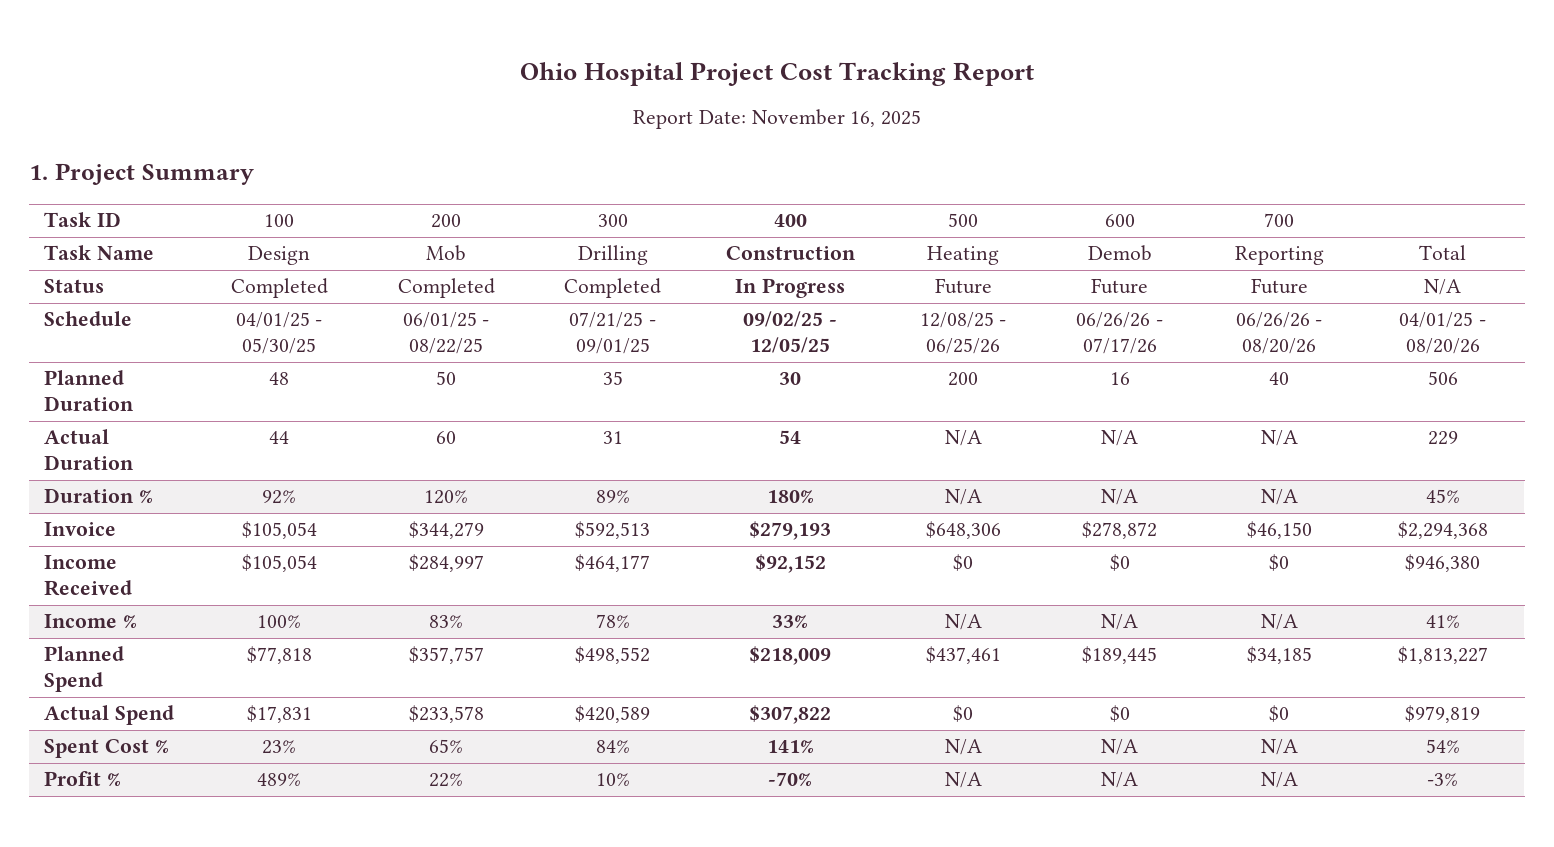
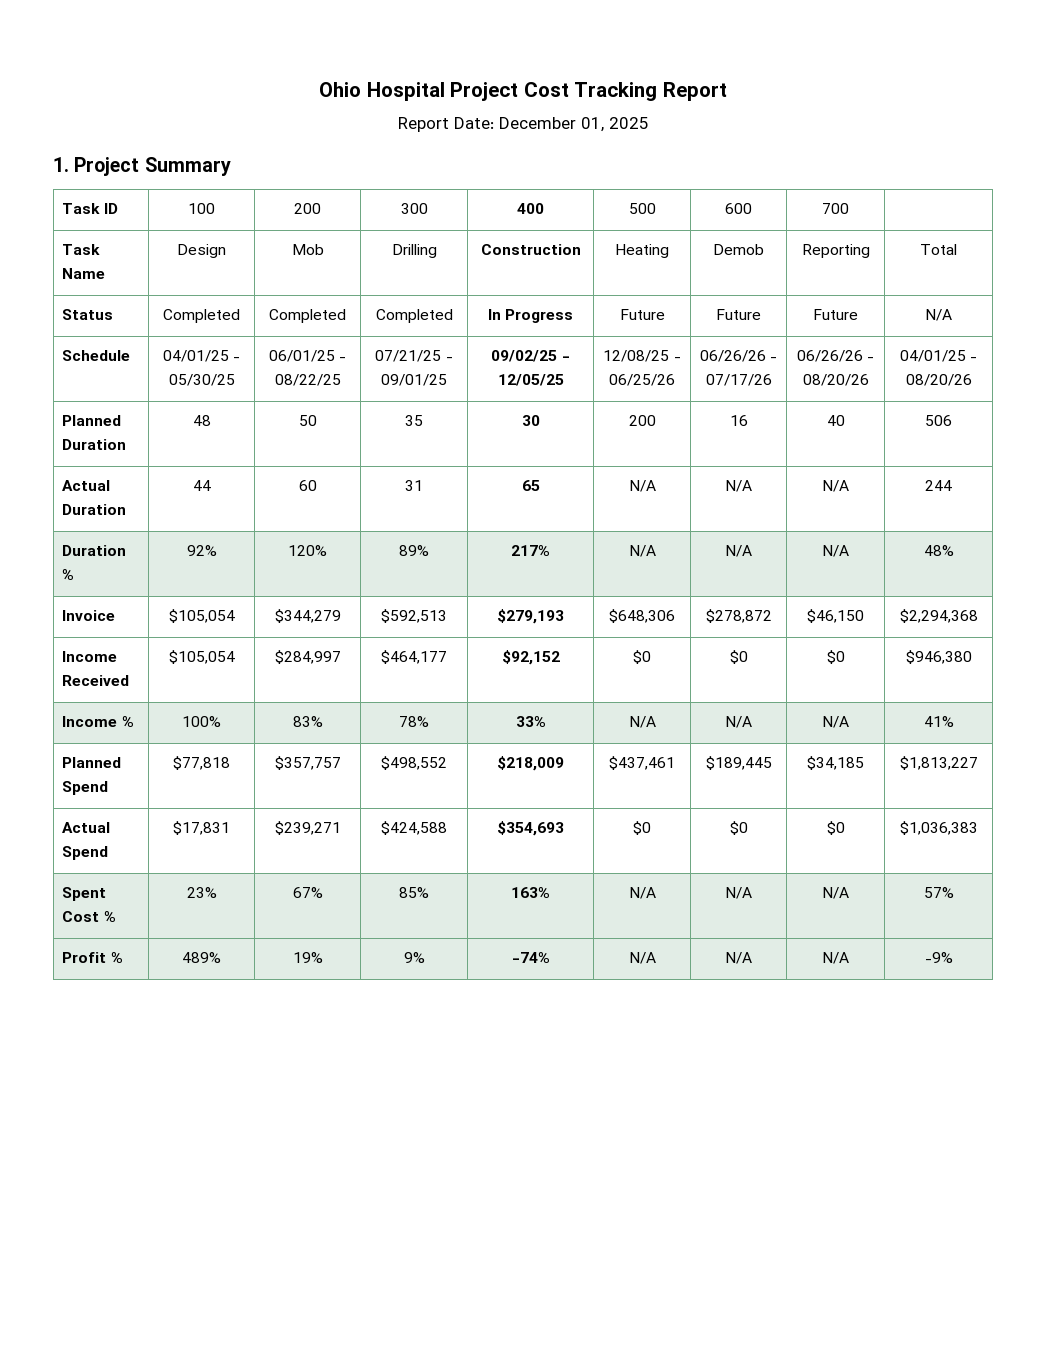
[751,109,876,127] November 16, -> [498,117,604,132] December 01,
[779,430,801,444] [944,430,982,446] [1101,430,1138,446] [1260,430,1298,446] [1427,431,1458,445] 54 | N/A | N/A | N/A | 229 -> [521,480,540,491] [628,480,656,492] [725,480,752,492] [822,480,849,492] [925,480,952,491] 65 | N/A | N/A | N/A | 244
[766,490,814,503] [944,489,982,505] [1101,489,1138,505] [1260,489,1298,505] [1425,489,1460,503] 180% | N/A | N/A | N/A | 45% -> [511,545,550,556] [628,545,656,557] [725,545,752,557] [822,545,849,557] [923,545,954,556] 217% | N/A | N/A | N/A | 48%
[408,705,484,723] [575,705,650,723] [749,705,831,724] [953,705,973,722] [1109,705,1130,722] [1269,705,1289,722] [1405,705,1480,723] $233,578 | $420,589 | $307,822 | $0 | $0 | $0 | $979,819 -> [274,821,341,835] [381,821,447,835] [497,821,564,836] [633,821,651,835] [729,821,748,835] [826,821,845,835] [899,821,978,835] $239,271 | $424,588 | $354,693 | $0 | $0 | $0 | $1,036,383
[429,739,463,753] [595,740,630,753] [766,740,814,753] [944,739,982,755] [1101,739,1138,755] [1260,739,1298,755] [1425,739,1460,753] 65% | 84% | 141% | N/A | N/A | N/A | 54% -> [292,887,323,898] [399,887,429,898] [511,887,550,898] [628,887,656,899] [725,887,752,899] [822,887,849,899] [923,887,954,898] 67% | 85% | 163% | N/A | N/A | N/A | 57%
[429,773,463,787] [595,773,630,786] [768,772,812,786] [944,772,982,788] [1101,772,1138,788] [1260,772,1298,788] [1427,773,1458,786] 22% | 10% | -70% | N/A | N/A | N/A | -3% -> [292,952,323,963] [403,952,425,963] [511,952,550,963] [628,952,656,964] [725,952,752,964] [822,952,849,964] [924,952,953,963] 19% | 9% | -74% | N/A | N/A | N/A | -9%

